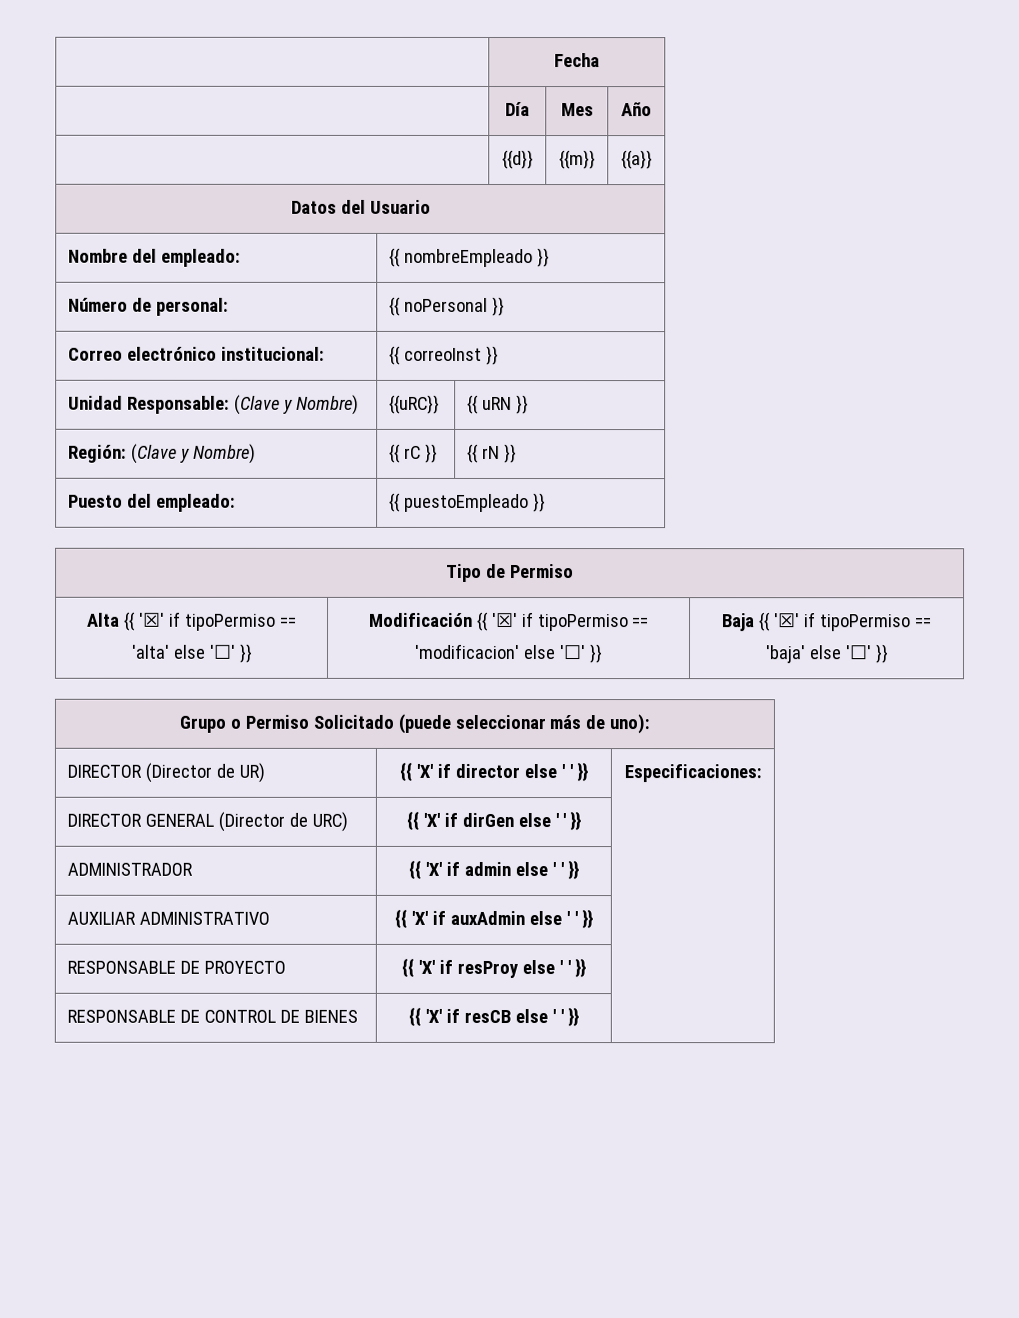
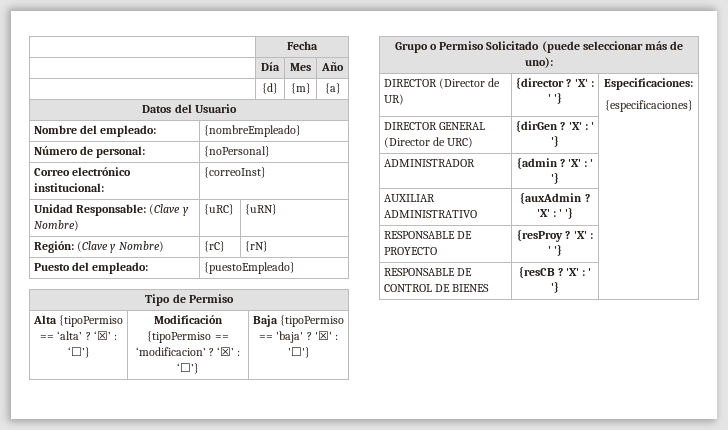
[501,149,534,170] [558,150,596,170] [620,150,653,170] {{d}} | {{m}} | {{a}} -> [262,83,278,94] [290,83,311,94] [324,83,341,94] {d} | {m} | {a}
[388,247,550,268] {{ nombreEmpleado }} -> [203,125,301,137] {nombreEmpleado}
[388,296,505,316] {{ noPersonal }} -> [203,146,270,157] {noPersonal}
[388,345,499,365] {{ correoInst }} -> [203,167,266,178] {correoInst}
[388,394,440,414] [466,394,529,415] {{uRC}} | {{ uRN }} -> [203,204,234,215] [244,204,277,215] {uRC} | {uRN}
[388,443,438,463] [466,443,517,464] {{ rC }} | {{ rN }} -> [203,241,225,252] [244,241,268,252] {rC} | {rN}
[388,492,546,513] {{ puestoEmpleado }} -> [203,262,295,274] {puestoEmpleado}
[124,611,297,631] [131,643,253,663] [368,611,650,632] [415,643,603,664] [722,612,932,632] [764,644,889,664] {{ '☒' if tipoPermiso == 'alta' else '☐' }} | Modificación {{ '☒' if tipoPermiso == 'modificacion' else '☐' }} | Baja {{ '☒' if tipoPermiso == 'baja' else '☐' }} -> [59,315,124,327] [40,331,117,340] [67,347,90,358] [154,315,223,324] [147,331,229,343] [135,347,241,356] [177,363,199,374] [252,315,345,327] [259,331,338,343] [287,347,310,358] {tipoPermiso == ‘alta’ ? ‘☒’ : ‘☐’} | Modificación {tipoPermiso == ‘modificacion’ ? ‘☒’ : ‘☐’} | Baja {tipoPermiso == 'baja' ? '☒' : '☐'}
[399,761,588,782] {{ 'X' if director else ' ' }} -> [516,77,594,89] [547,92,563,104] {director ? 'X' : ' '}
(762, 773) none -> [604,100,693,112] // {especificaciones}
[405,810,582,831] [66,862,193,876] [408,859,579,880] [66,911,270,925] [394,908,593,929] [66,960,286,974] [401,957,586,979] {{ 'X' if dirGen else ' ' }} | // ADMINISTRADOR | {{ 'X' if admin else ' ' }} | // AUXILIAR ADMINISTRATIVO | {{ 'X' if auxAdmin else ' ' }} | // RESPONSABLE DE PROYECTO | {{ 'X' if resProy else ' ' }} -> [516,120,594,132] [551,135,559,147] [383,159,475,167] [516,157,594,169] [551,172,559,184] [383,194,435,202] [383,210,477,218] [520,192,590,204] [536,207,574,219] [383,231,473,239] [383,247,437,255] [517,229,593,242] [547,244,563,256] {dirGen ? 'X' : ' '} | // ADMINISTRADOR | {admin ? 'X' : ' '} | // AUXILIAR ADMINISTRATIVO | {auxAdmin ? 'X' : ' '} | // RESPONSABLE DE PROYECTO | {resProy ? 'X' : ' '}
[408,1006,579,1027] {{ 'X' if resCB else ' ' }} -> [518,266,592,278] [551,281,559,293] {resCB ? 'X' : ' '}

